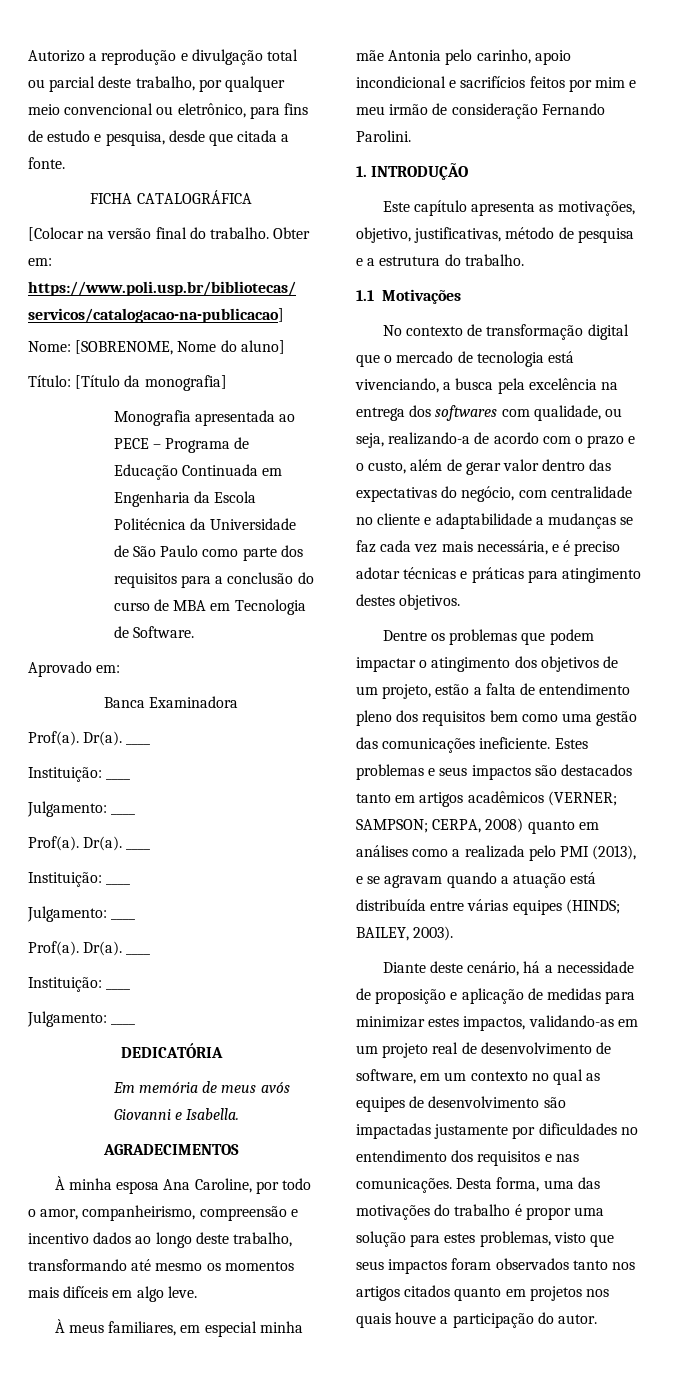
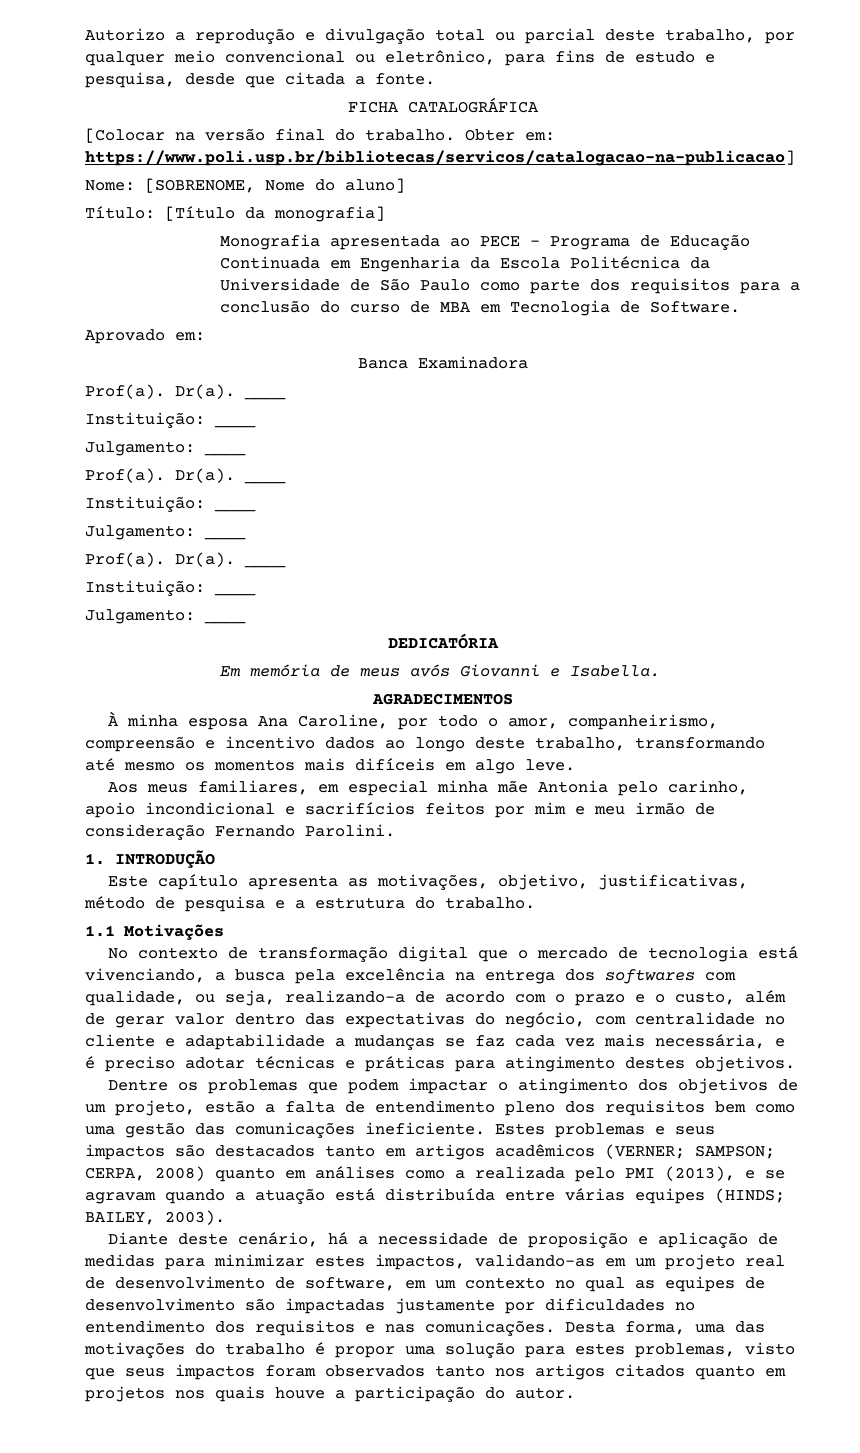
[54,1319,65,1333] À -> [107,782,138,793] Aos

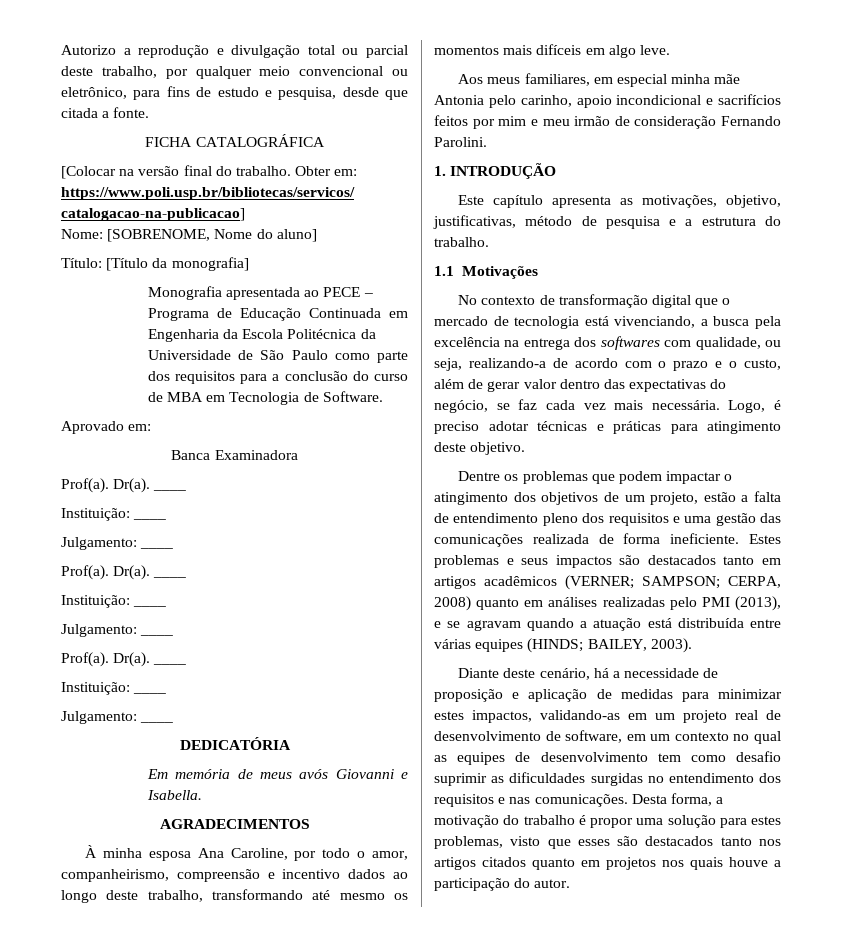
[595,1012,785,1025] [85,1034,435,1050] com centralidade no cliente e adaptabilidade a mudanças -> (488, 406) none
[655,1034,785,1049] necessária, e -> [651,400,766,413] necessária. Logo,
[625,1056,795,1072] destes objetivos. -> [434,442,526,455] deste objetivo.
[715,1101,795,1113] bem como -> [672,516,680,523] e
(355, 1130) none -> [532,533,661,544] realizada de forma
[405,1166,565,1179] como a realizada -> [602,597,665,607] realizadas
[245,1298,665,1314] são impactadas justamente por dificuldades -> [657,751,781,762] [434,772,643,786] tem como desafio suprimir as dificuldades surgidas
[695,1321,765,1333] [84,1342,185,1358] uma das motivações -> [716,797,724,804] [434,815,499,828] a motivação
[125,1364,425,1380] seus impactos foram observados -> [577,836,714,846] esses são destacados

